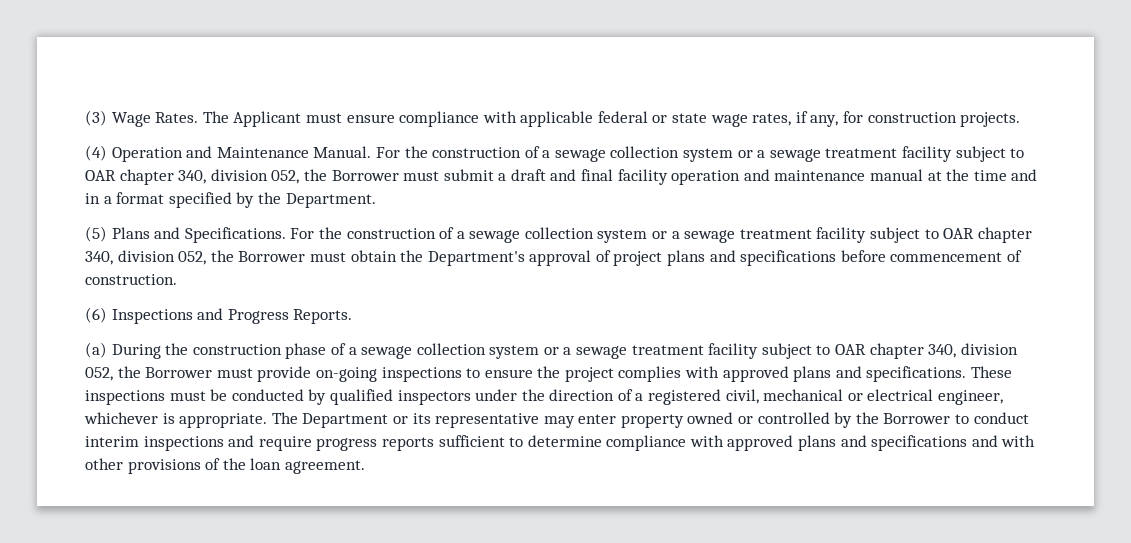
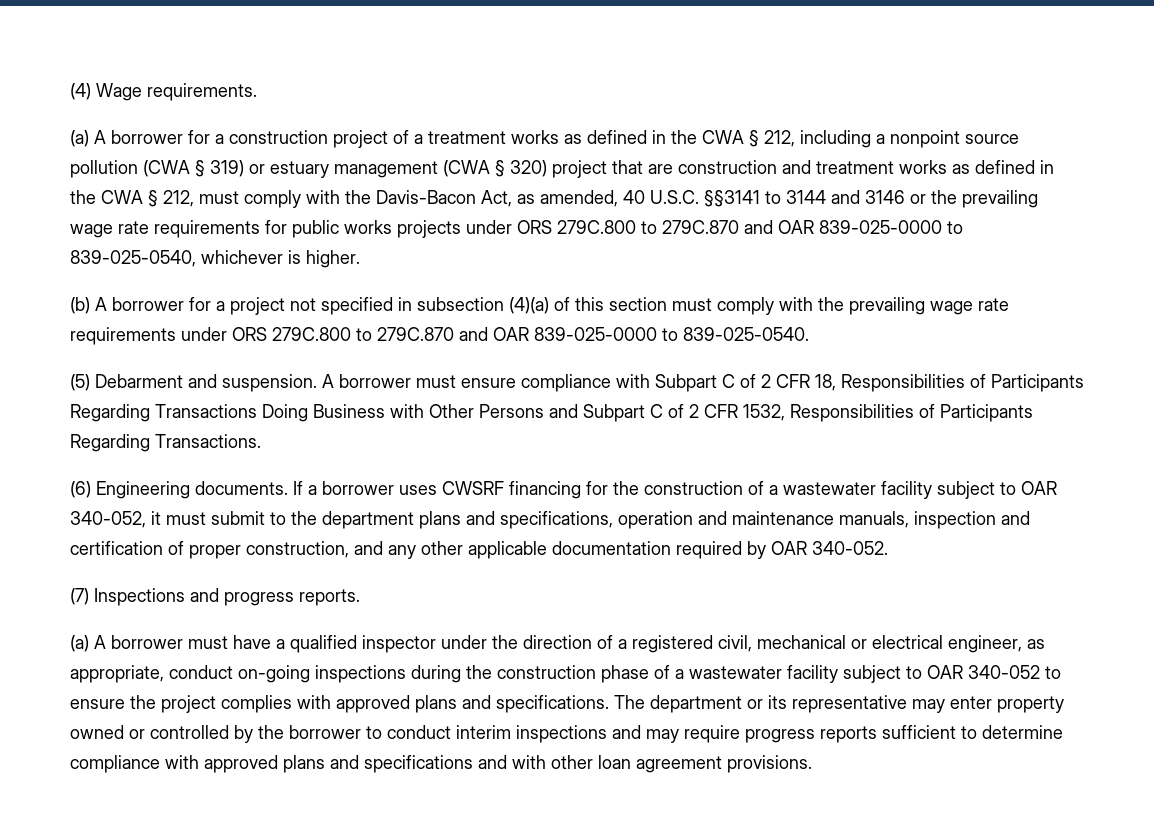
[85,110,1021,127] [85,145,1025,162] [85,169,1038,185] [85,192,376,208] [85,226,1032,243] [85,250,1023,266] [85,274,177,285] [85,307,353,324] [85,342,1018,359] [85,366,1013,382] [85,389,471,405] (3) Wage Rates. The Applicant must ensure compliance with applicable federal or state wage rates, if any, for construction projects. // (4) Operation and Maintenance Manual. For the construction of a sewage collection system or a sewage treatment facility subject to OAR chapter 340, division 052, the Borrower must submit a draft and final facility operation and maintenance manual at the time and in a format specified by the Department. // (5) Plans and Specifications. For the construction of a sewage collection system or a sewage treatment facility subject to OAR chapter 340, division 052, the Borrower must obtain the Department's approval of project plans and specifications before commencement of construction. // (6) Inspections and Progress Reports. // (a) During the construction phase of a sewage collection system or a sewage treatment facility subject to OAR chapter 340, division 052, the Borrower must provide on-going inspections to ensure the project complies with approved plans and specifications. These inspections must be conducted by qualified inspectors -> [70,83,257,101] [70,130,1019,148] [70,160,1054,178] [70,190,1038,208] [70,220,963,238] [70,250,360,268] [70,297,1009,315] [70,327,809,345] [70,374,1084,392] [70,404,1033,422] [70,434,261,452] [70,481,1057,499] [70,511,1030,529] [70,541,888,559] [70,588,360,606] [70,635,436,653] (4) Wage requirements. // (a) A borrower for a construction project of a treatment works as defined in the CWA § 212, including a nonpoint source pollution (CWA § 319) or estuary management (CWA § 320) project that are construction and treatment works as defined in the CWA § 212, must comply with the Davis-Bacon Act, as amended, 40 U.S.C. §§3141 to 3144 and 3146 or the prevailing wage rate requirements for public works projects under ORS 279C.800 to 279C.870 and OAR 839-025-0000 to 839-025-0540, whichever is higher. // (b) A borrower for a project not specified in subsection (4)(a) of this section must comply with the prevailing wage rate requirements under ORS 279C.800 to 279C.870 and OAR 839-025-0000 to 839-025-0540. // (5) Debarment and suspension. A borrower must ensure compliance with Subpart C of 2 CFR 18, Responsibilities of Participants Regarding Transactions Doing Business with Other Persons and Subpart C of 2 CFR 1532, Responsibilities of Participants Regarding Transactions. // (6) Engineering documents. If a borrower uses CWSRF financing for the construction of a wastewater facility subject to OAR 340-052, it must submit to the department plans and specifications, operation and maintenance manuals, inspection and certification of proper construction, and any other applicable documentation required by OAR 340-052. // (7) Inspections and progress reports. // (a) A borrower must have a qualified inspector
[84,412,389,428] whichever is appropriate. The Department -> [1027,639,1045,649] [70,665,1061,683] [70,695,742,713] as appropriate, conduct on-going inspections during the construction phase of a wastewater facility subject to OAR 340-052 to ensure the project complies with approved plans and specifications. The department
[883,413,951,424] Borrower -> [289,725,361,739] borrower
(255, 441) none -> [646,729,679,743] may
[127,458,365,474] provisions of the loan agreement. -> [598,755,812,773] loan agreement provisions.

